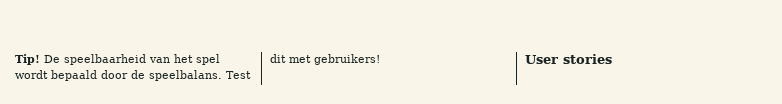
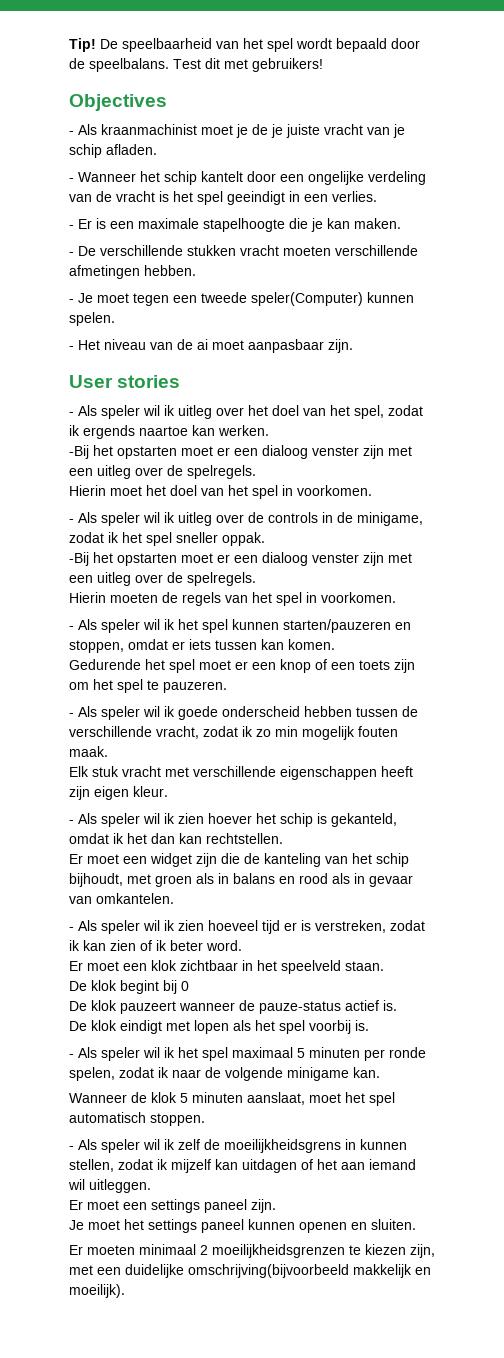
[525,54,612,64] User stories -> [69,94,167,111] [69,124,405,138] [69,144,157,158] [69,171,426,185] [69,191,377,205] [69,218,401,232] [69,245,418,256] [69,265,196,279] [69,292,414,306] [69,312,115,326] [69,339,353,353] [69,375,181,388] [69,405,423,419] [69,425,269,439] [69,445,412,459] [69,465,256,479] [69,485,372,499] [69,512,423,526] [69,532,265,546] [69,552,412,566] [69,572,256,586] [69,592,396,606] [69,619,411,633] [69,639,335,653] [69,659,415,673] [69,679,227,693] [69,706,418,720] [69,726,398,740] [69,746,108,757] [69,766,413,780] [69,786,168,800] [69,813,397,827] [69,833,283,844] [69,853,409,867] [69,873,413,887] [69,893,174,904] [69,920,425,934] [69,940,242,951] [69,960,384,974] [69,980,189,994] [69,1000,397,1014] [69,1020,369,1034] [69,1047,426,1061] [69,1067,380,1081] [69,1092,395,1106] [69,1112,205,1126] [69,1139,407,1153] [69,1159,416,1173] [68,1179,151,1193] [69,1199,276,1213] [69,1219,416,1233] [69,1244,435,1258] [69,1264,431,1278] [69,1284,125,1298] Objectives // - Als kraanmachinist moet je de je juiste vracht van je schip afladen. // - Wanneer het schip kantelt door een ongelijke verdeling van de vracht is het spel geeindigt in een verlies. // - Er is een maximale stapelhoogte die je kan maken. // - De verschillende stukken vracht moeten verschillende afmetingen hebben. // - Je moet tegen een tweede speler(Computer) kunnen spelen. // - Het niveau van de ai moet aanpasbaar zijn. // User stories // - Als speler wil ik uitleg over het doel van het spel, zodat ik ergends naartoe kan werken. // -Bij het opstarten moet er een dialoog venster zijn met een uitleg over de spelregels. // Hierin moet het doel van het spel in voorkomen. // - Als speler wil ik uitleg over de controls in de minigame, zodat ik het spel sneller oppak. // -Bij het opstarten moet er een dialoog venster zijn met een uitleg over de spelregels. // Hierin moeten de regels van het spel in voorkomen. // - Als speler wil ik het spel kunnen starten/pauzeren en stoppen, omdat er iets tussen kan komen. // Gedurende het spel moet er een knop of een toets zijn om het spel te pauzeren. // - Als speler wil ik goede onderscheid hebben tussen de verschillende vracht, zodat ik zo min mogelijk fouten maak. // Elk stuk vracht met verschillende eigenschappen heeft zijn eigen kleur. // - Als speler wil ik zien hoever het schip is gekanteld, omdat ik het dan kan rechtstellen. // Er moet een widget zijn die de kanteling van het schip bijhoudt, met groen als in balans en rood als in gevaar van omkantelen. // - Als speler wil ik zien hoeveel tijd er is verstreken, zodat ik kan zien of ik beter word. // Er moet een klok zichtbaar in het speelveld staan. // De klok begint bij 0 // De klok pauzeert wanneer de pauze-status actief is. // De klok eindigt met lopen als het spel voorbij is. // - Als speler wil ik het spel maximaal 5 minuten per ronde spelen, zodat ik naar de volgende minigame kan. // Wanneer de klok 5 minuten aanslaat, moet het spel automatisch stoppen. // - Als speler wil ik zelf de moeilijkheidsgrens in kunnen stellen, zodat ik mijzelf kan uitdagen of het aan iemand wil uitleggen. // Er moet een settings paneel zijn. // Je moet het settings paneel kunnen openen en sluiten. // Er moeten minimaal 2 moeilijkheidsgrenzen te kiezen zijn, met een duidelijke omschrijving(bijvoorbeeld makkelijk en moeilijk).

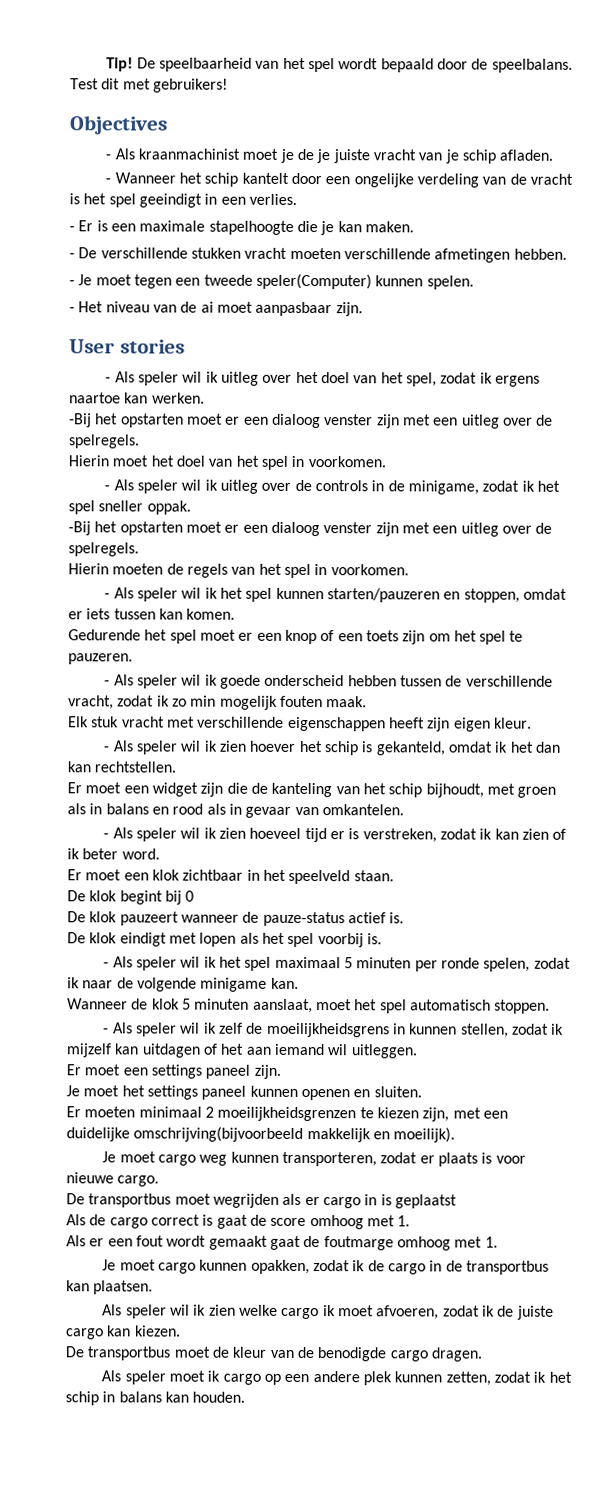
[83,425,135,439] ergends -> [494,375,540,387] ergens
(125, 1291) none -> [102,1151,526,1167] [66,1172,160,1187] [66,1193,457,1209] [66,1214,411,1230] [66,1235,498,1251] [102,1259,549,1275] [66,1280,154,1295] [102,1304,554,1320] [66,1325,181,1340] [65,1346,482,1362] [101,1370,572,1386] [65,1391,246,1406] // Je moet cargo weg kunnen transporteren, zodat er plaats is voor nieuwe cargo. // De transportbus moet wegrijden als er cargo in is geplaatst // Als de cargo correct is gaat de score omhoog met 1. // Als er een fout wordt gemaakt gaat de foutmarge omhoog met 1. // Je moet cargo kunnen opakken, zodat ik de cargo in de transportbus kan plaatsen. // Als speler wil ik zien welke cargo ik moet afvoeren, zodat ik de juiste cargo kan kiezen. // De transportbus moet de kleur van de benodigde cargo dragen. // Als speler moet ik cargo op een andere plek kunnen zetten, zodat ik het schip in balans kan houden.

